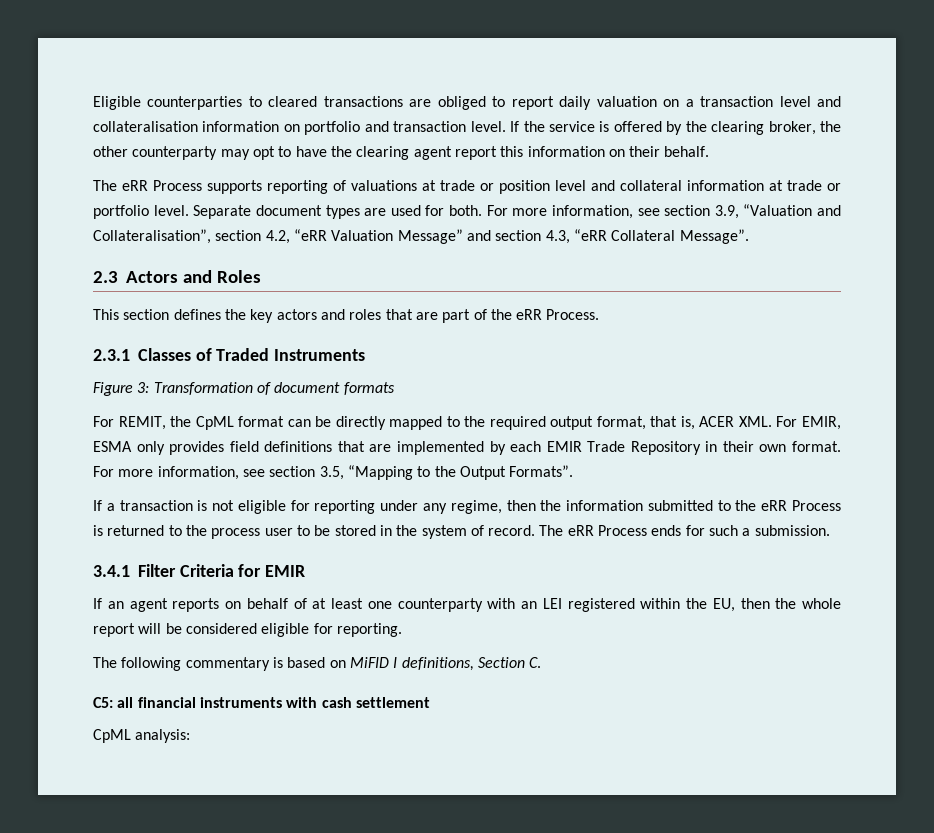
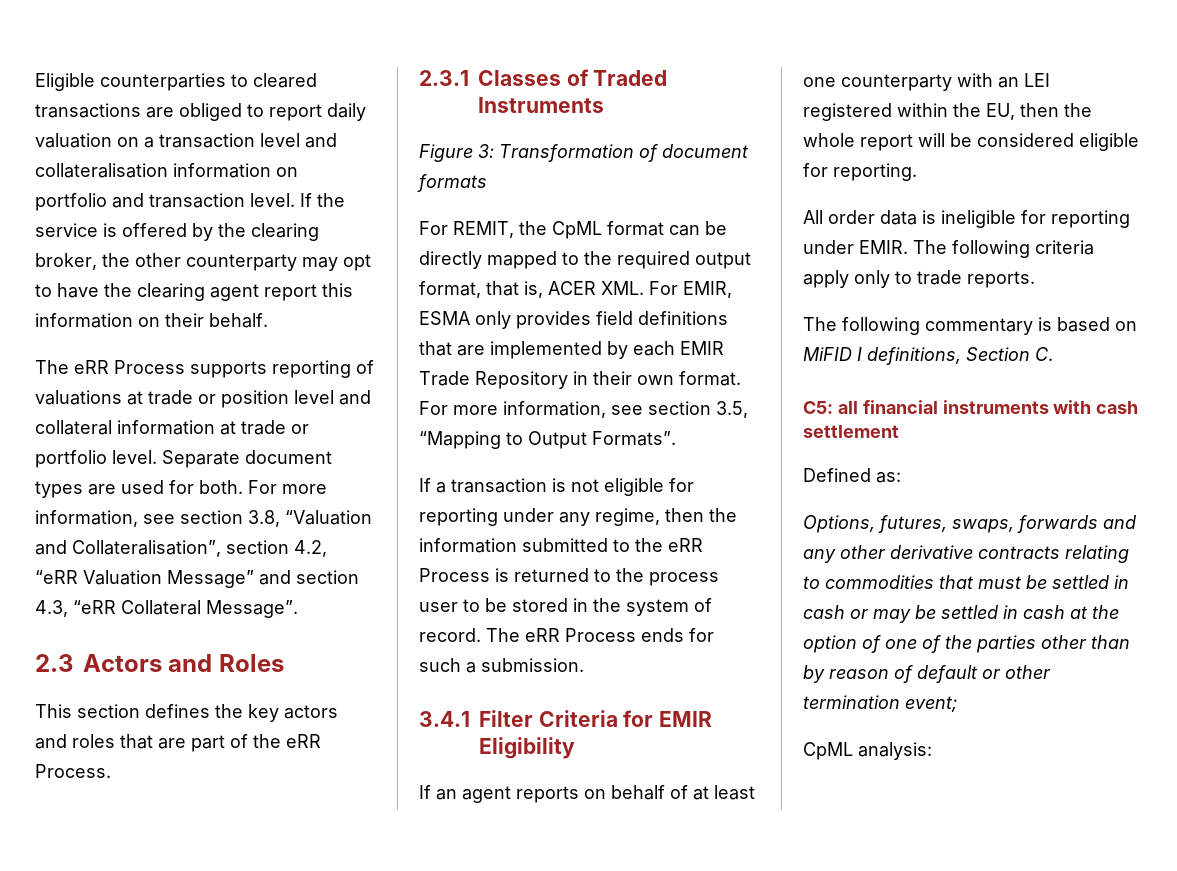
[714,205,739,219] 3.9, -> [248,510,280,527] 3.8,
[434,466,456,477] the -> (523, 438) none
(306, 571) none -> [479,737,575,759] Eligibility
(402, 630) none -> [803,210,1130,228] [803,240,1094,258] [803,270,1035,288] // All order data is ineligible for reporting under EMIR. The following criteria apply only to trade reports.
(430, 702) none -> [803,468,901,483] [803,515,1136,533] [803,545,1129,563] [803,575,1129,589] [803,605,1119,623] [803,635,1130,653] [803,665,1051,683] [803,695,957,712] // Defined as: // Options, futures, swaps, forwards and any other derivative contracts relating to commodities that must be settled in cash or may be settled in cash at the option of one of the parties other than by reason of default or other termination event;

